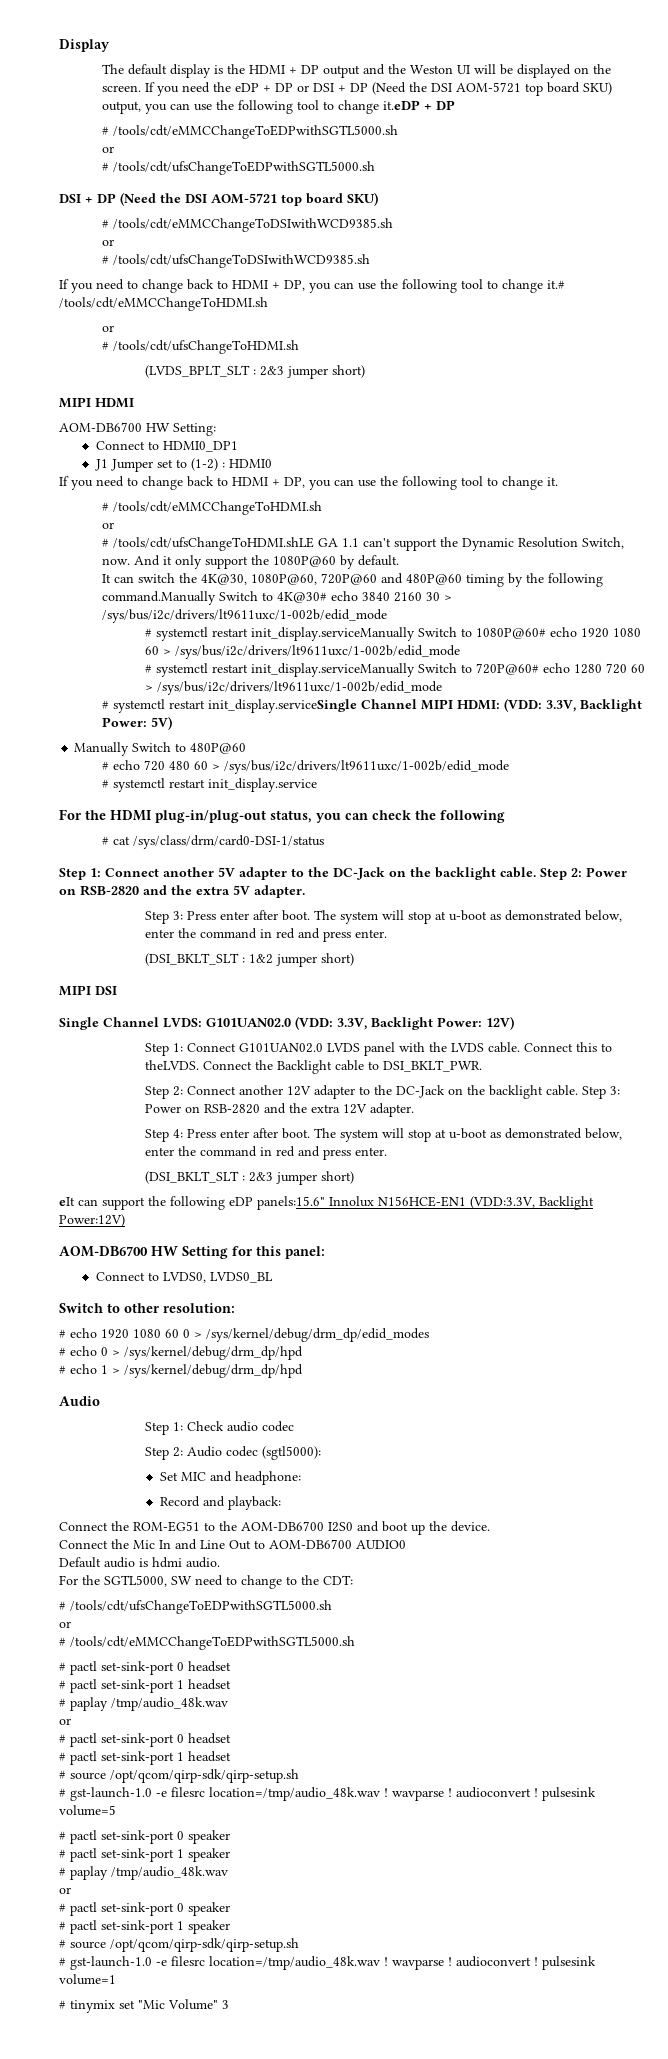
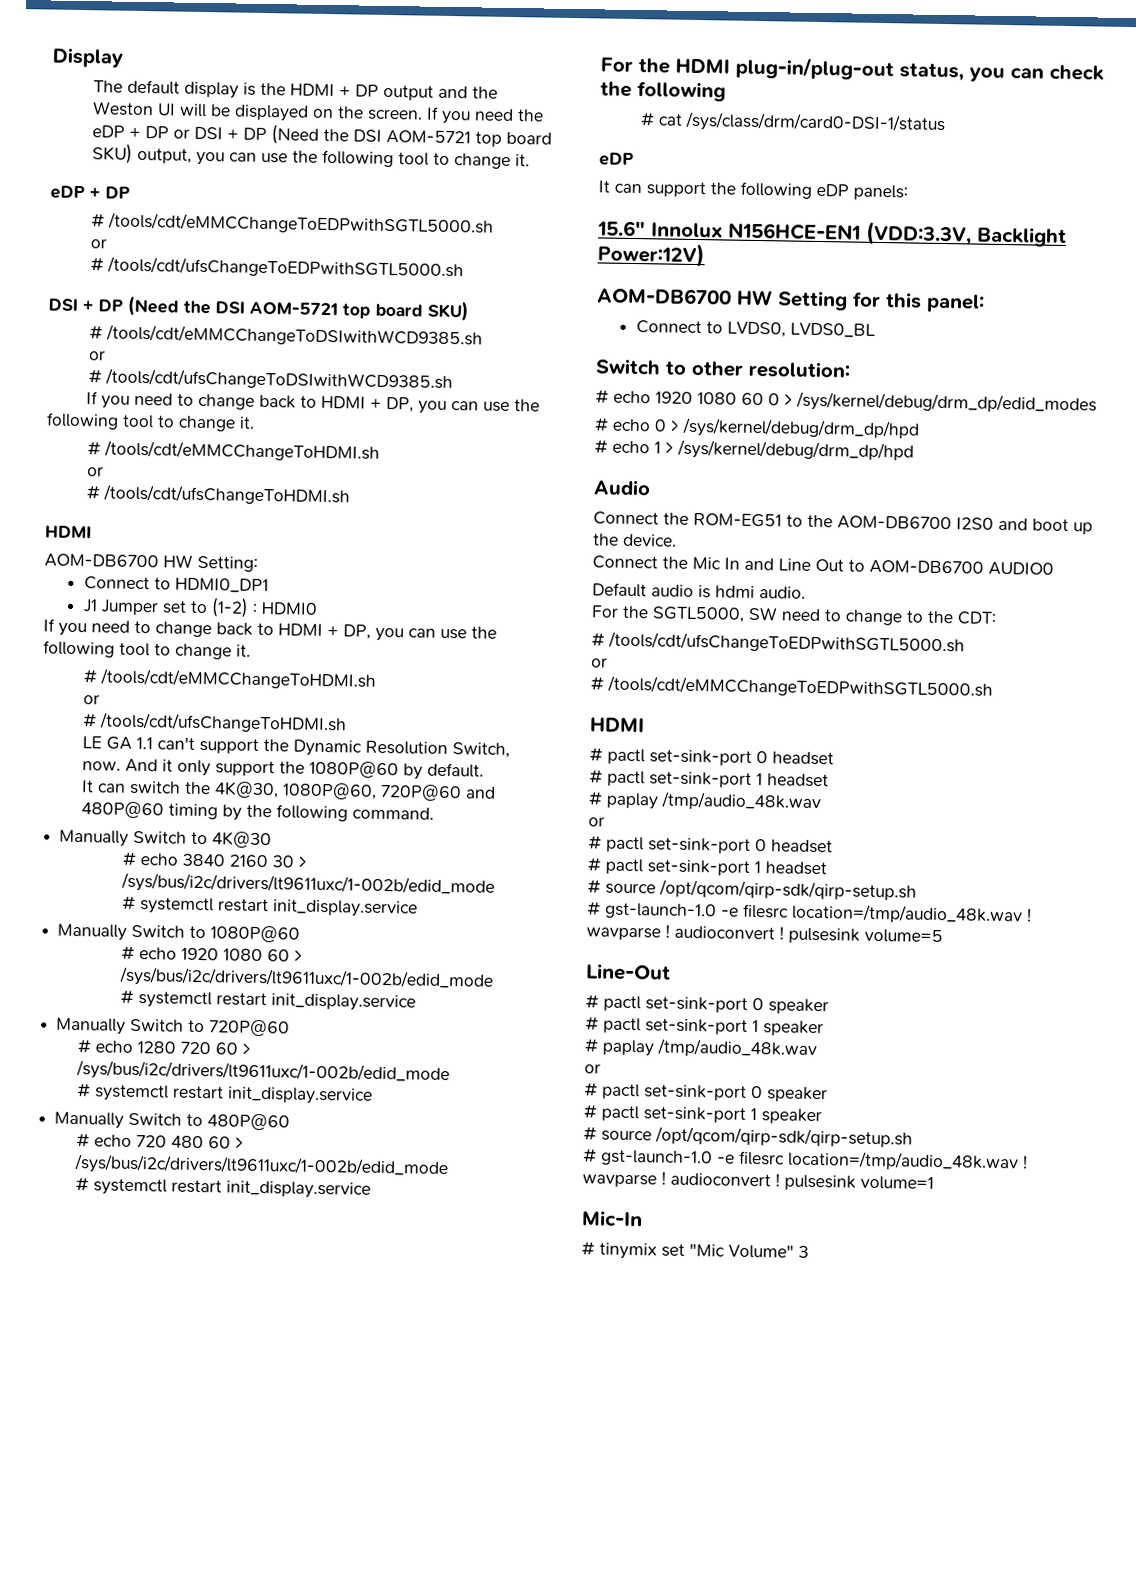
[382,100,420,110] it.eDP -> [515,154,531,167] [50,185,85,200] it. // eDP
[547,280,565,289] [59,297,268,311] [101,325,114,332] [101,340,299,354] [144,365,365,379] [59,397,91,408] it.# /tools/cdt/eMMCChangeToHDMI.sh // or // # /tools/cdt/ufsChangeToHDMI.sh // (LVDS_BPLT_SLT : 2&3 jumper short) // MIPI -> [239,416,255,429] [87,440,381,462] [87,466,105,477] [86,484,351,506] it. // # /tools/cdt/eMMCChangeToHDMI.sh // or // # /tools/cdt/ufsChangeToHDMI.sh //
[112,537,314,551] /tools/cdt/ufsChangeToHDMI.shLE -> [99,712,348,734] [82,736,103,749] /tools/cdt/ufsChangeToHDMI.sh // LE
[101,591,327,605] command.Manually Switch to 4K@30# -> [352,806,435,820] [59,829,273,849] [121,851,137,866] command. // Manually Switch to 4K@30 // #
[250,627,546,641] init_display.serviceManually Switch to 1080P@60# -> [271,899,418,918] [57,923,301,943] [120,945,135,960] init_display.service // Manually Switch to 1080P@60 // #
[250,663,539,677] init_display.serviceManually Switch to 720P@60# -> [270,993,416,1012] [56,1017,291,1037] [77,1039,92,1054] init_display.service // Manually Switch to 720P@60 // #
[207,698,642,713] [101,716,172,730] init_display.serviceSingle Channel MIPI HDMI: (VDD: 3.3V, Backlight Power: 5V) -> [227,1086,374,1105] init_display.service
[59,867,627,880] [59,885,305,898] [144,910,622,924] [144,928,387,942] [144,953,354,967] [59,985,117,996] [59,1016,514,1030] [144,1042,612,1056] [144,1060,482,1074] [144,1085,620,1099] [144,1103,414,1117] [144,1128,622,1142] [144,1146,387,1160] [144,1171,354,1185] [59,1197,75,1206] Step 1: Connect another 5V adapter to the DC-Jack on the backlight cable. Step 2: Power on RSB-2820 and the extra 5V adapter. // Step 3: Press enter after boot. The system will stop at u-boot as demonstrated below, enter the command in red and press enter. // (DSI_BKLT_SLT : 1&2 jumper short) // MIPI DSI // Single Channel LVDS: G101UAN02.0 (VDD: 3.3V, Backlight Power: 12V) // Step 1: Connect G101UAN02.0 LVDS panel with the LVDS cable. Connect this to theLVDS. Connect the Backlight cable to DSI_BKLT_PWR. // Step 2: Connect another 12V adapter to the DC-Jack on the backlight cable. Step 3: Power on RSB-2820 and the extra 12V adapter. // Step 4: Press enter after boot. The system will stop at u-boot as demonstrated below, enter the command in red and press enter. // (DSI_BKLT_SLT : 2&3 jumper short) // eIt -> [599,152,634,166] [598,180,610,193] eDP // It
[257,1196,325,1210] panels:15.6" -> [853,184,908,201] [597,220,646,237] panels: // 15.6"
[144,1421,294,1435] [144,1446,321,1460] [159,1471,301,1485] [159,1496,281,1510] // Step 1: Check audio codec // Step 2: Audio codec (sgtl5000): // Set MIC and headphone: // Record and playback: -> (651, 487) none
(355, 1643) none -> [590,717,645,733] // HDMI
(116, 1810) none -> [585,963,671,981] // Line-Out
(116, 1979) none -> [582,1210,643,1227] // Mic-In

